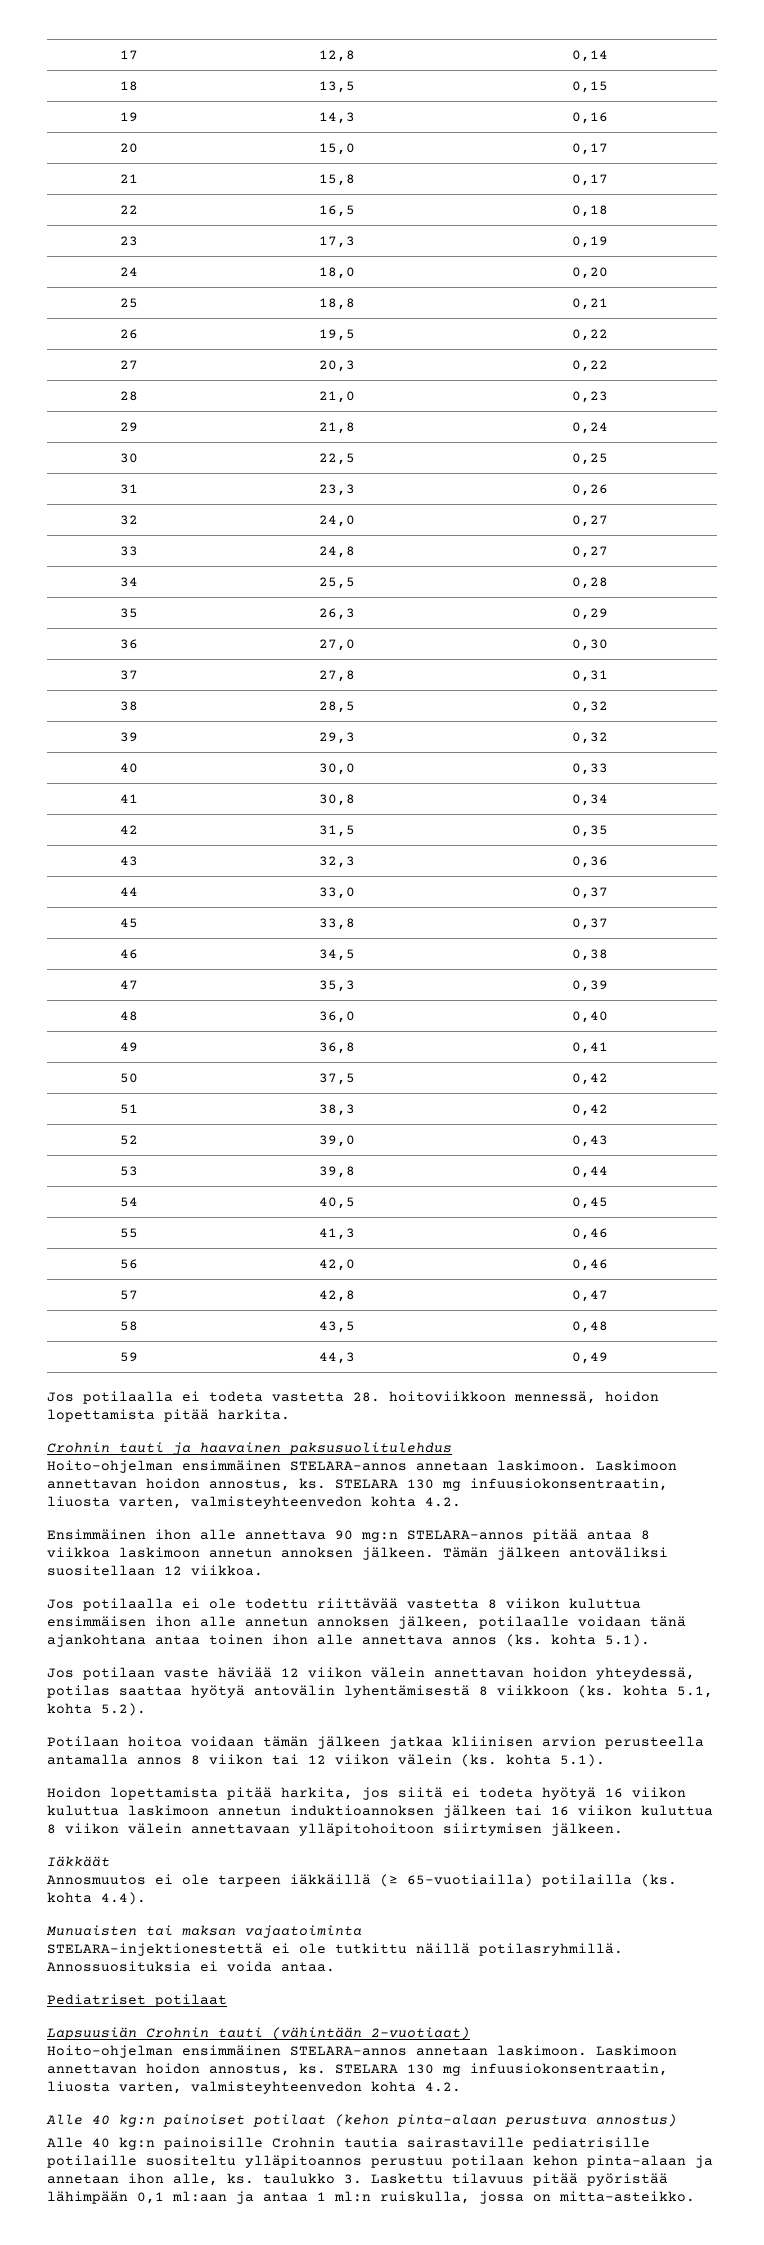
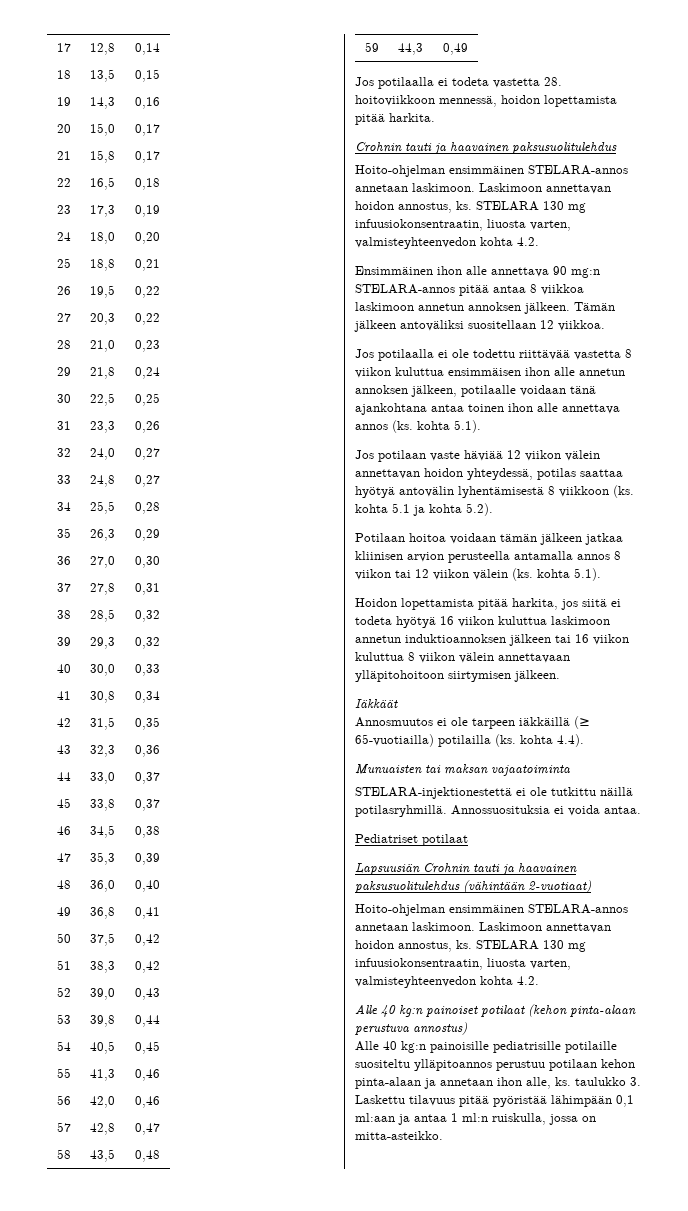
[677,1686,713,1698] 5.1, -> [392,503,425,516] 5.1 ja
(263, 2032) none -> [502,863,577,875] [355,881,460,893] ja haavainen paksusuolitulehdus
[272,2137,524,2148] Crohnin tautia sairastaville -> (489, 1047) none

